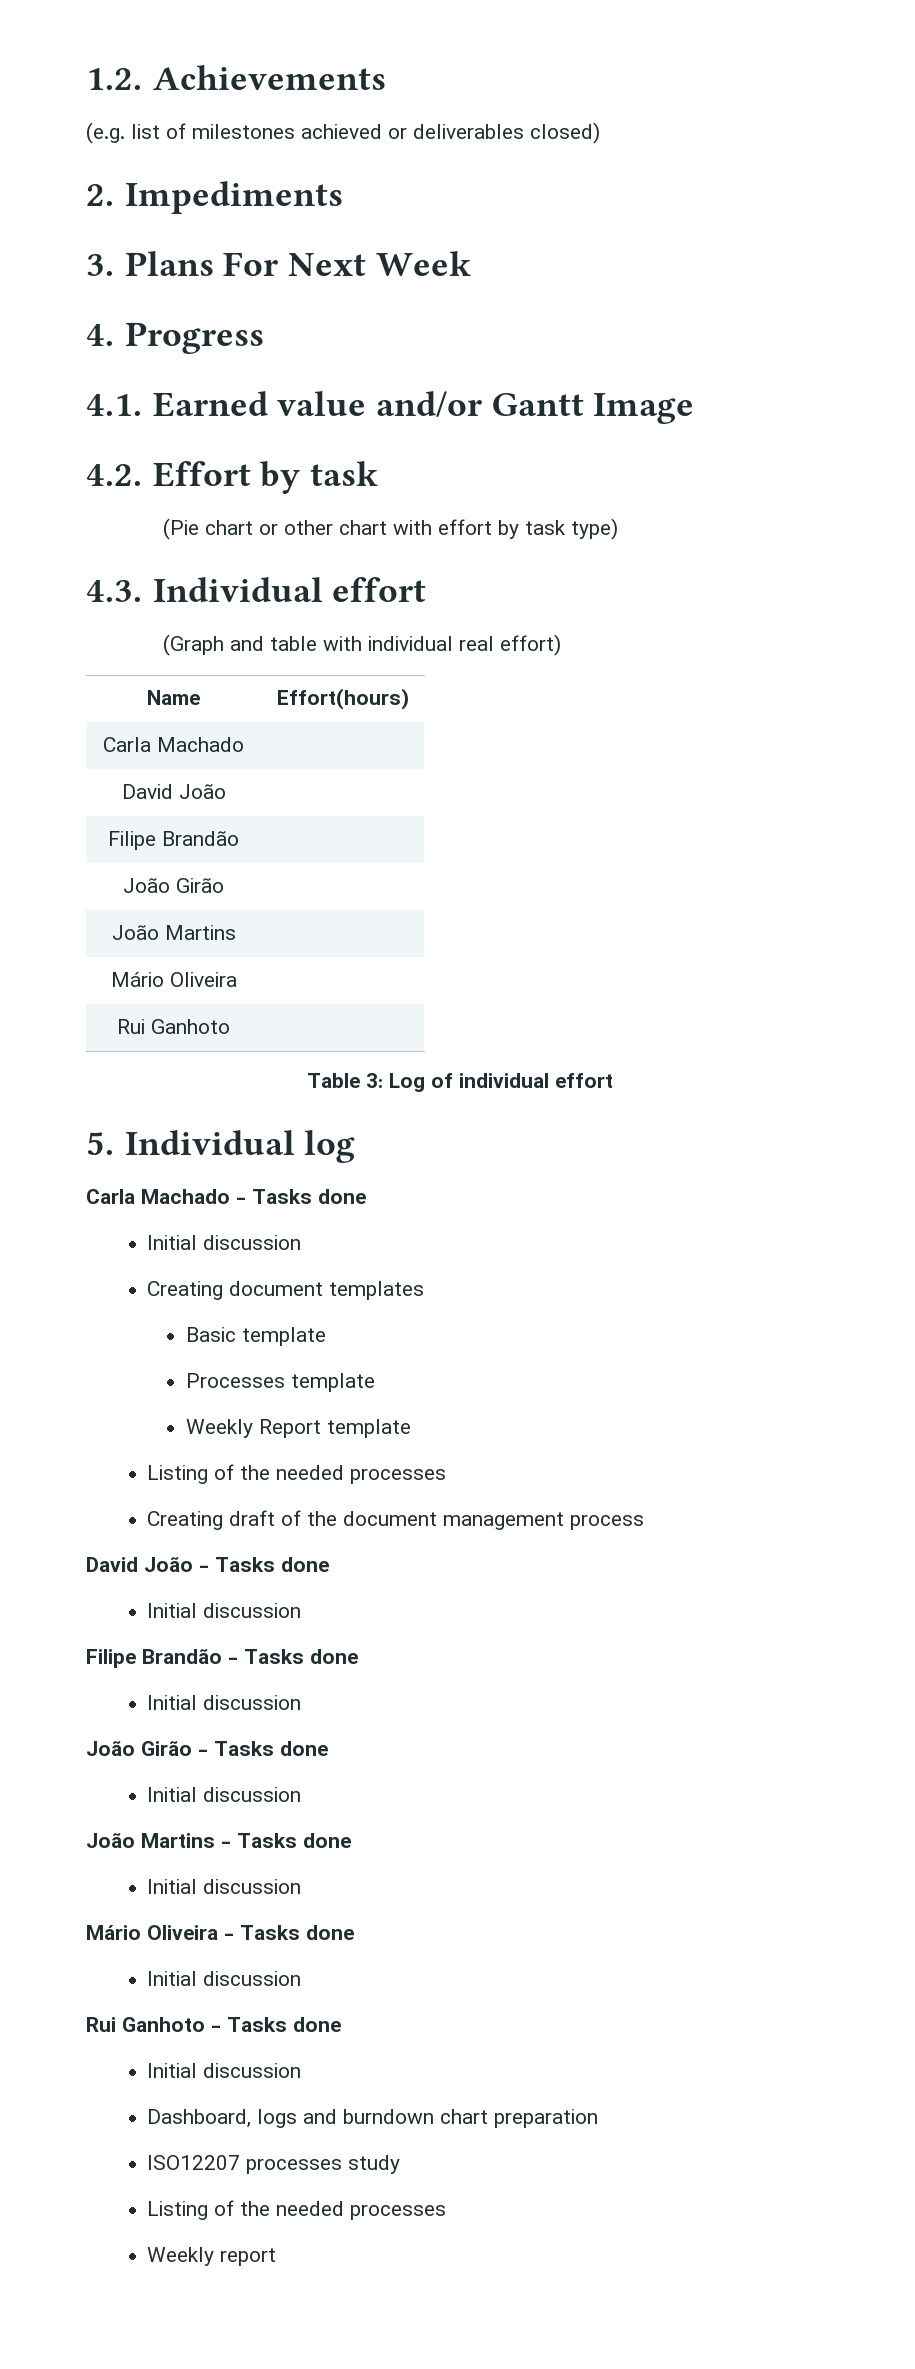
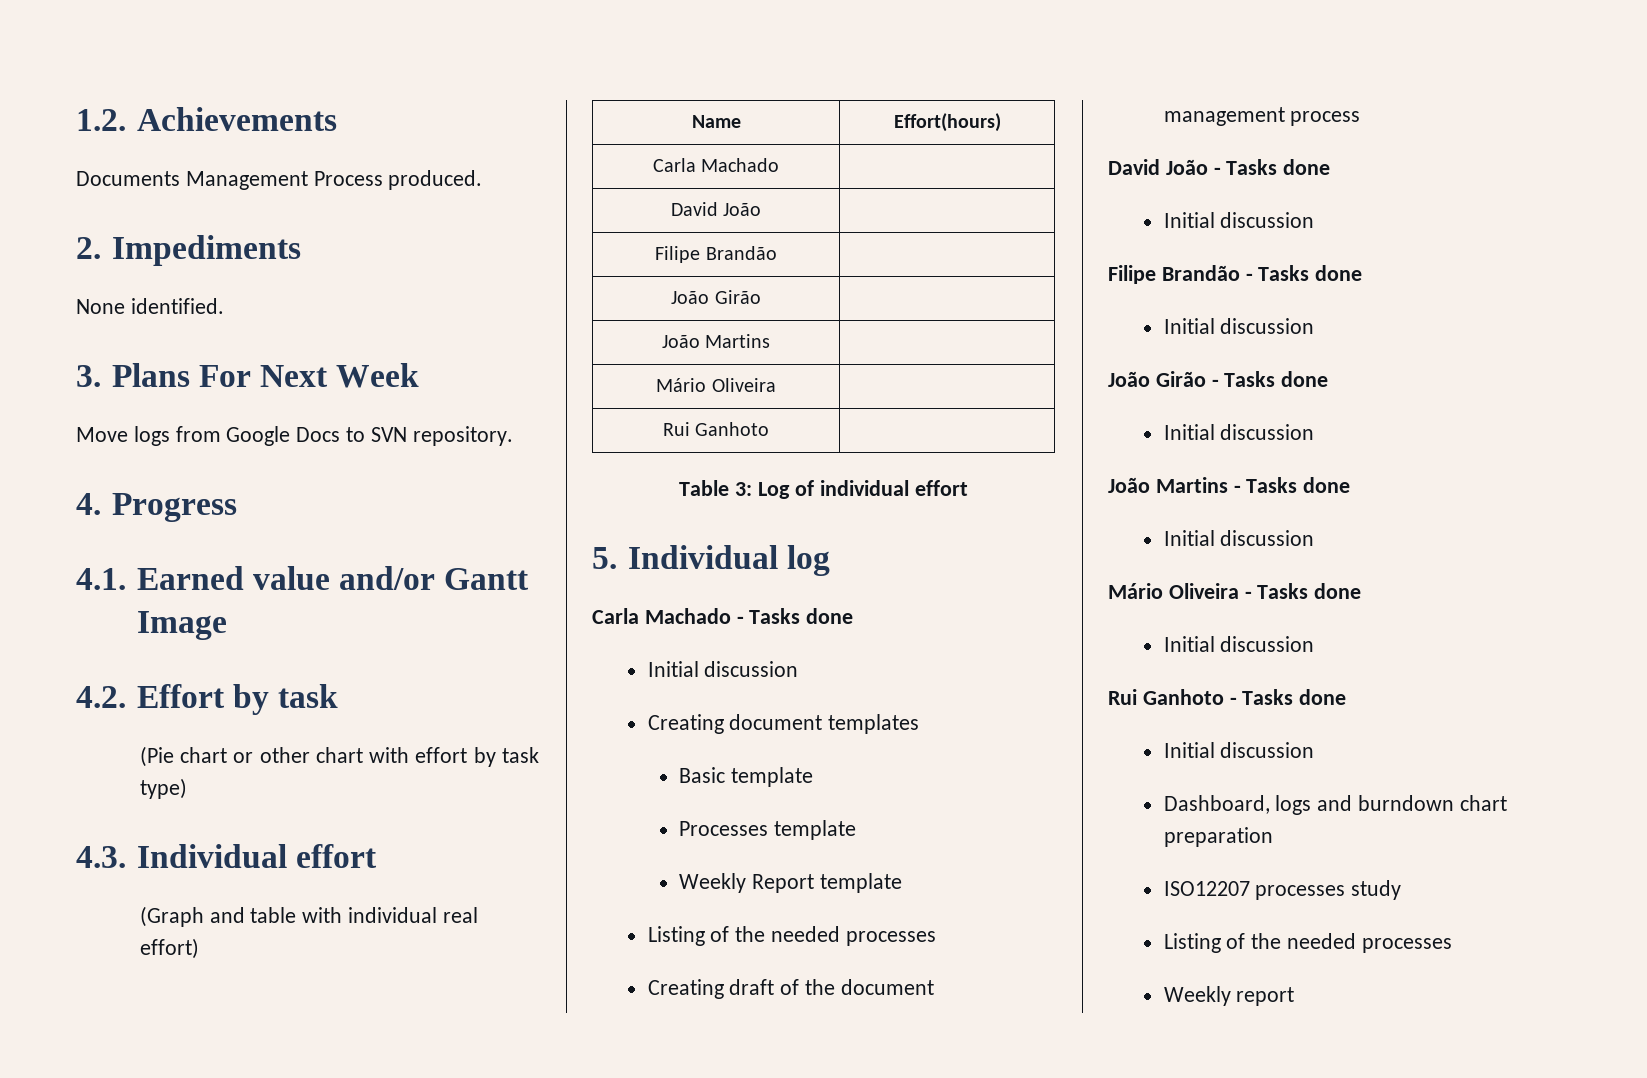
[86,122,600,144] (e.g. list of milestones achieved or deliverables closed) -> [76,170,483,190] Documents Management Process produced.
(343, 197) none -> [76,298,224,314] // None identified.
(471, 263) none -> [76,426,513,446] // Move logs from Google Docs to SVN repository.

